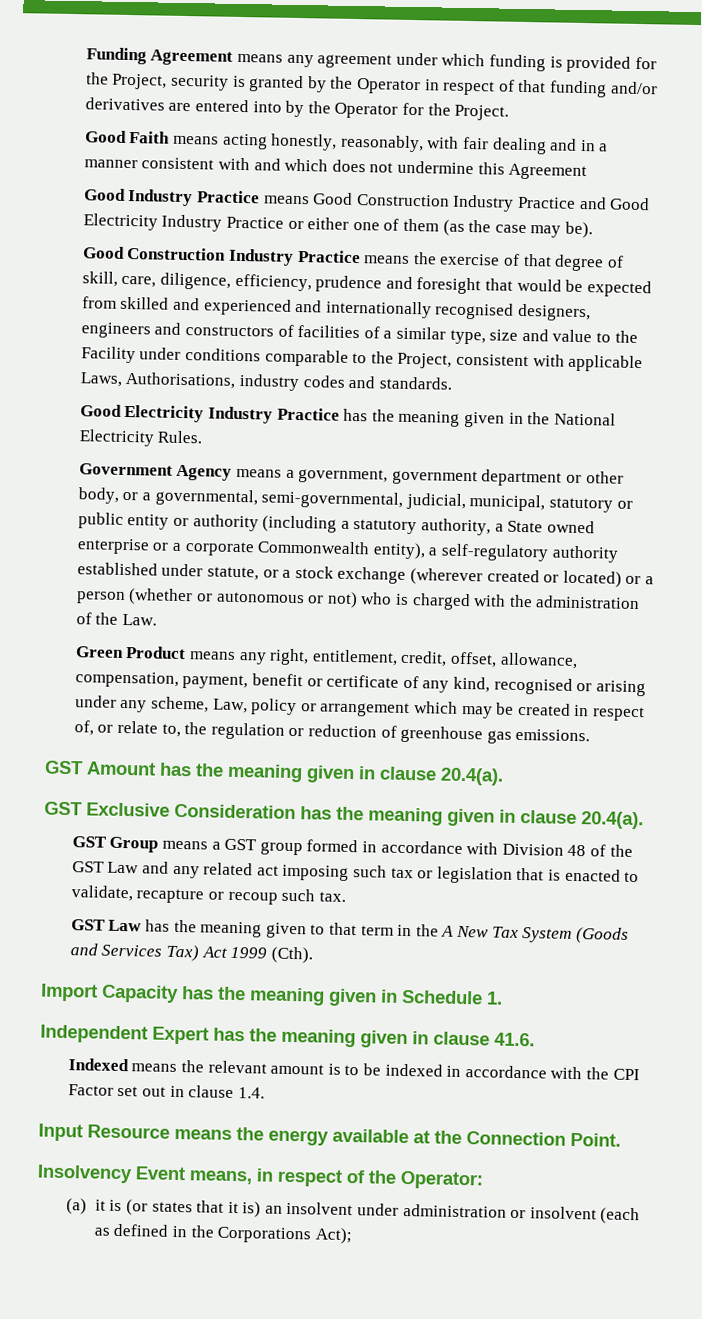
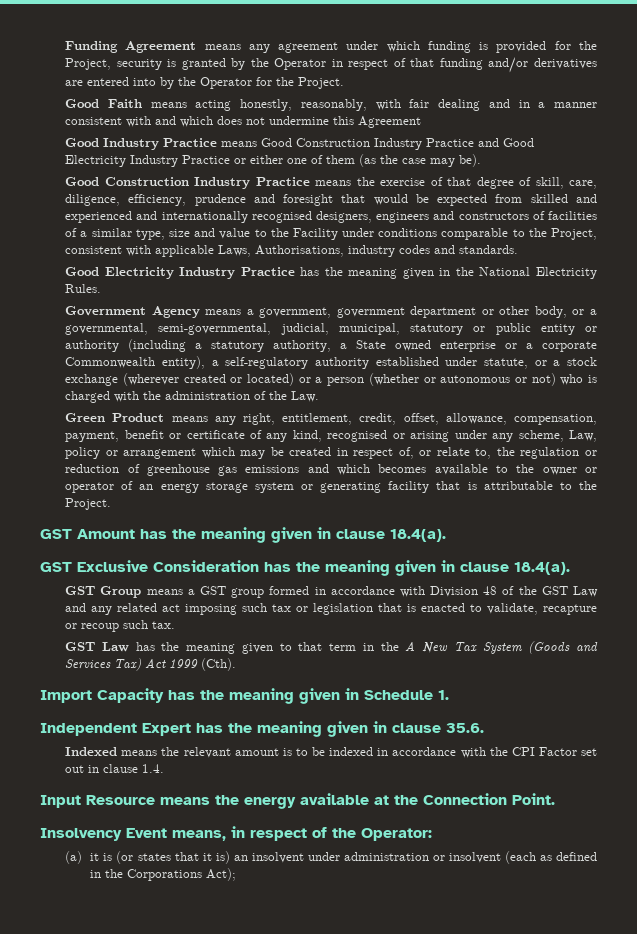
[515,728,591,742] emissions. -> [245,464,597,475] [65,481,597,493] [65,498,112,510] emissions and which becomes available to the owner or operator of an energy storage system or generating facility that is attributable to the Project.
[440,767,504,786] 20.4(a). -> [390,529,446,542] 18.4(a).
[581,811,644,830] 20.4(a). -> [514,562,570,575] 18.4(a).
[494,1032,535,1047] 41.6. -> [446,723,484,733] 35.6.

